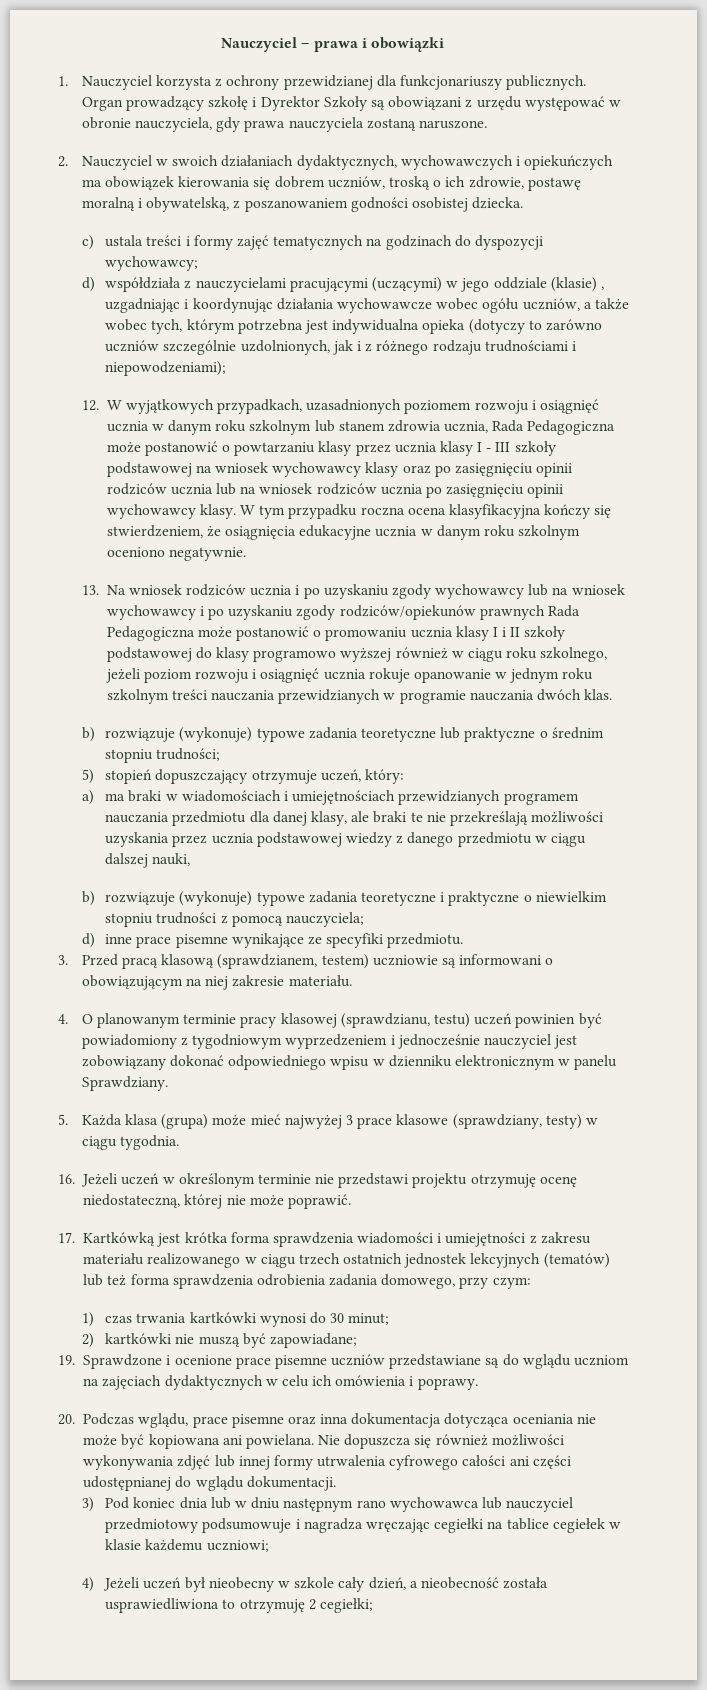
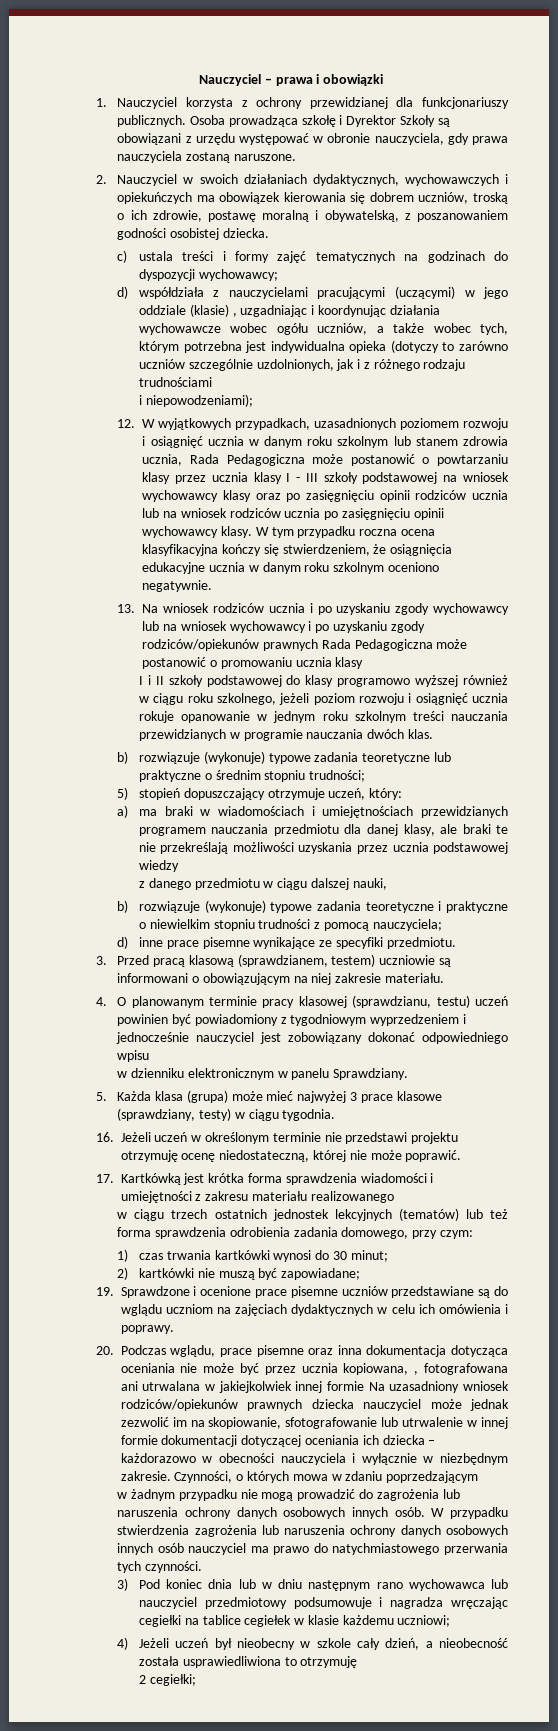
[81,96,205,111] Organ prowadzący -> [190,115,298,127] Osoba prowadząca
(568, 346) none -> (212, 382) //
(489, 633) none -> (364, 663) //
(392, 839) none -> (179, 866) //
(370, 1063) none -> (150, 1056) //
(241, 1260) none -> (394, 1197) //
[148,1434,564,1449] [83,1455,571,1470] [83,1476,336,1491] kopiowana ani powielana. Nie dopuszcza się również możliwości wykonywania zdjęć lub innej formy utrwalenia cyfrowego całości ani części udostępnianej do wglądu dokumentacji. -> [264,1363,508,1375] [120,1381,509,1393] [120,1399,509,1411] [120,1417,508,1429] [120,1435,436,1447] [120,1453,508,1465] [120,1471,479,1483] [117,1489,460,1501] [117,1507,508,1519] [117,1525,508,1537] [117,1543,508,1555] [117,1561,203,1573] przez ucznia kopiowana, , fotografowana ani utrwalana w jakiejkolwiek innej formie Na uzasadniony wniosek rodziców/opiekunów prawnych dziecka nauczyciel może jednak zezwolić im na skopiowanie, sfotografowanie lub utrwalenie w innej formie dokumentacji dotyczącej oceniania ich dziecka – każdorazowo w obecności nauczyciela i wyłącznie w niezbędnym zakresie. Czynności, o których mowa w zdaniu poprzedzającym // w żadnym przypadku nie mogą prowadzić do zagrożenia lub naruszenia ochrony danych osobowych innych osób. W przypadku stwierdzenia zagrożenia lub naruszenia ochrony danych osobowych innych osób nauczyciel ma prawo do natychmiastowego przerwania tych czynności.
(305, 1606) none -> (358, 1662) //

